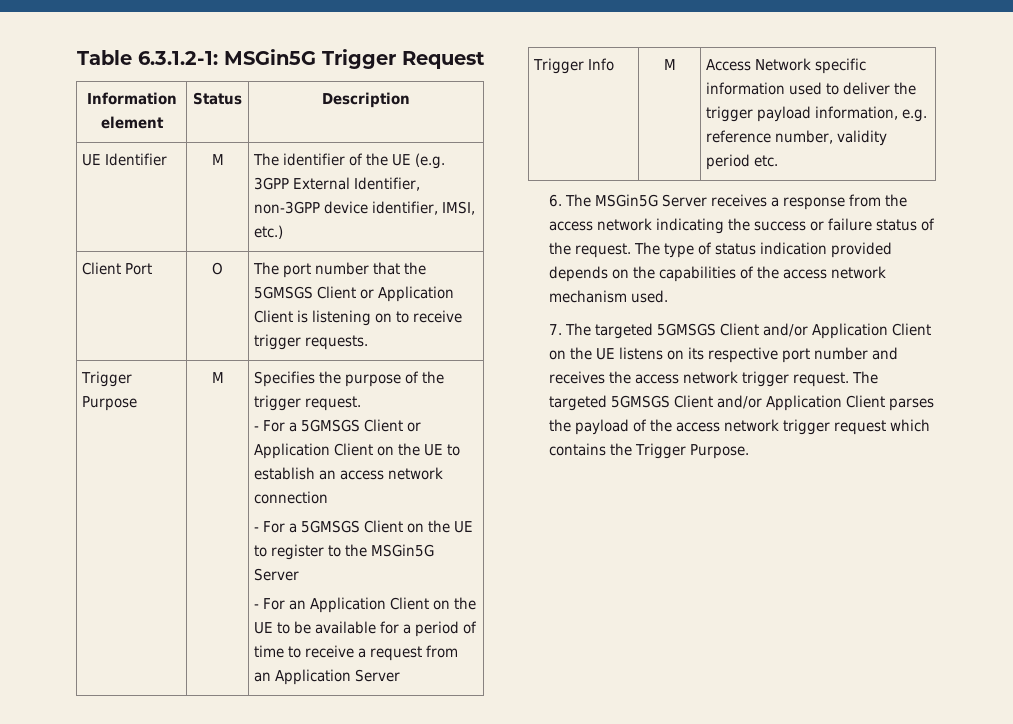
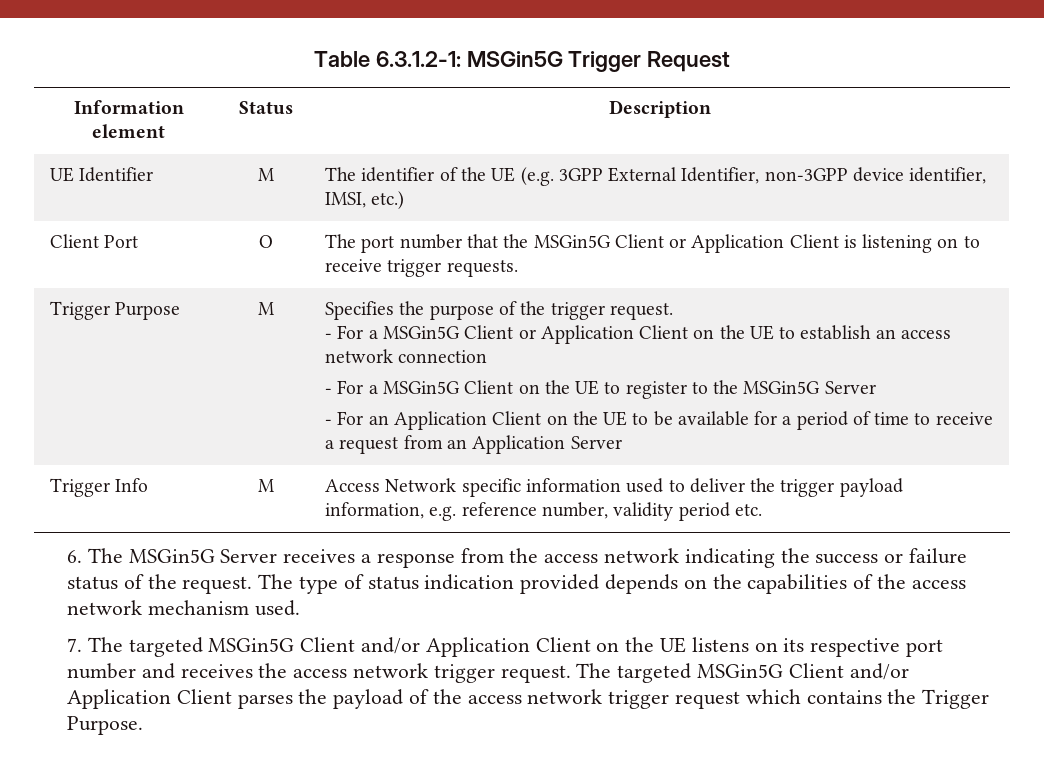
[254,286,314,299] 5GMSGS -> [533,235,610,248] MSGin5G
[301,419,361,432] 5GMSGS -> [383,326,460,339] MSGin5G
[301,520,361,533] 5GMSGS -> [383,381,460,394] MSGin5G
[657,323,717,336] 5GMSGS -> [208,638,295,652] MSGin5G
[610,395,670,408] 5GMSGS -> [696,664,783,678] MSGin5G

